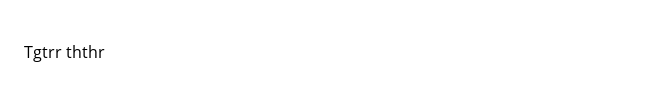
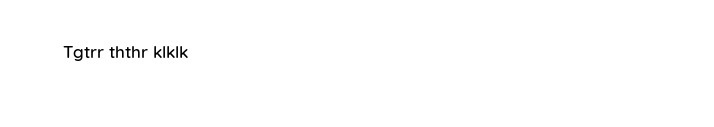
(106, 51) none -> [153,46,188,58] klklk

